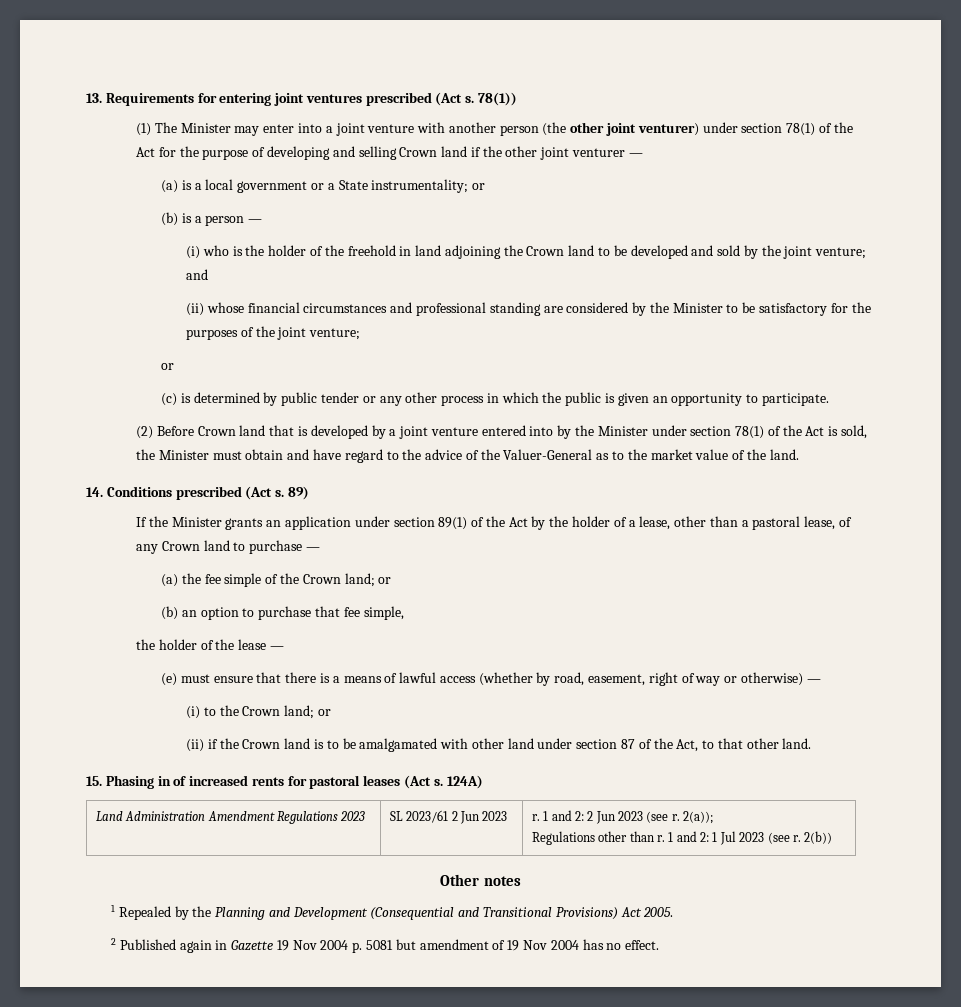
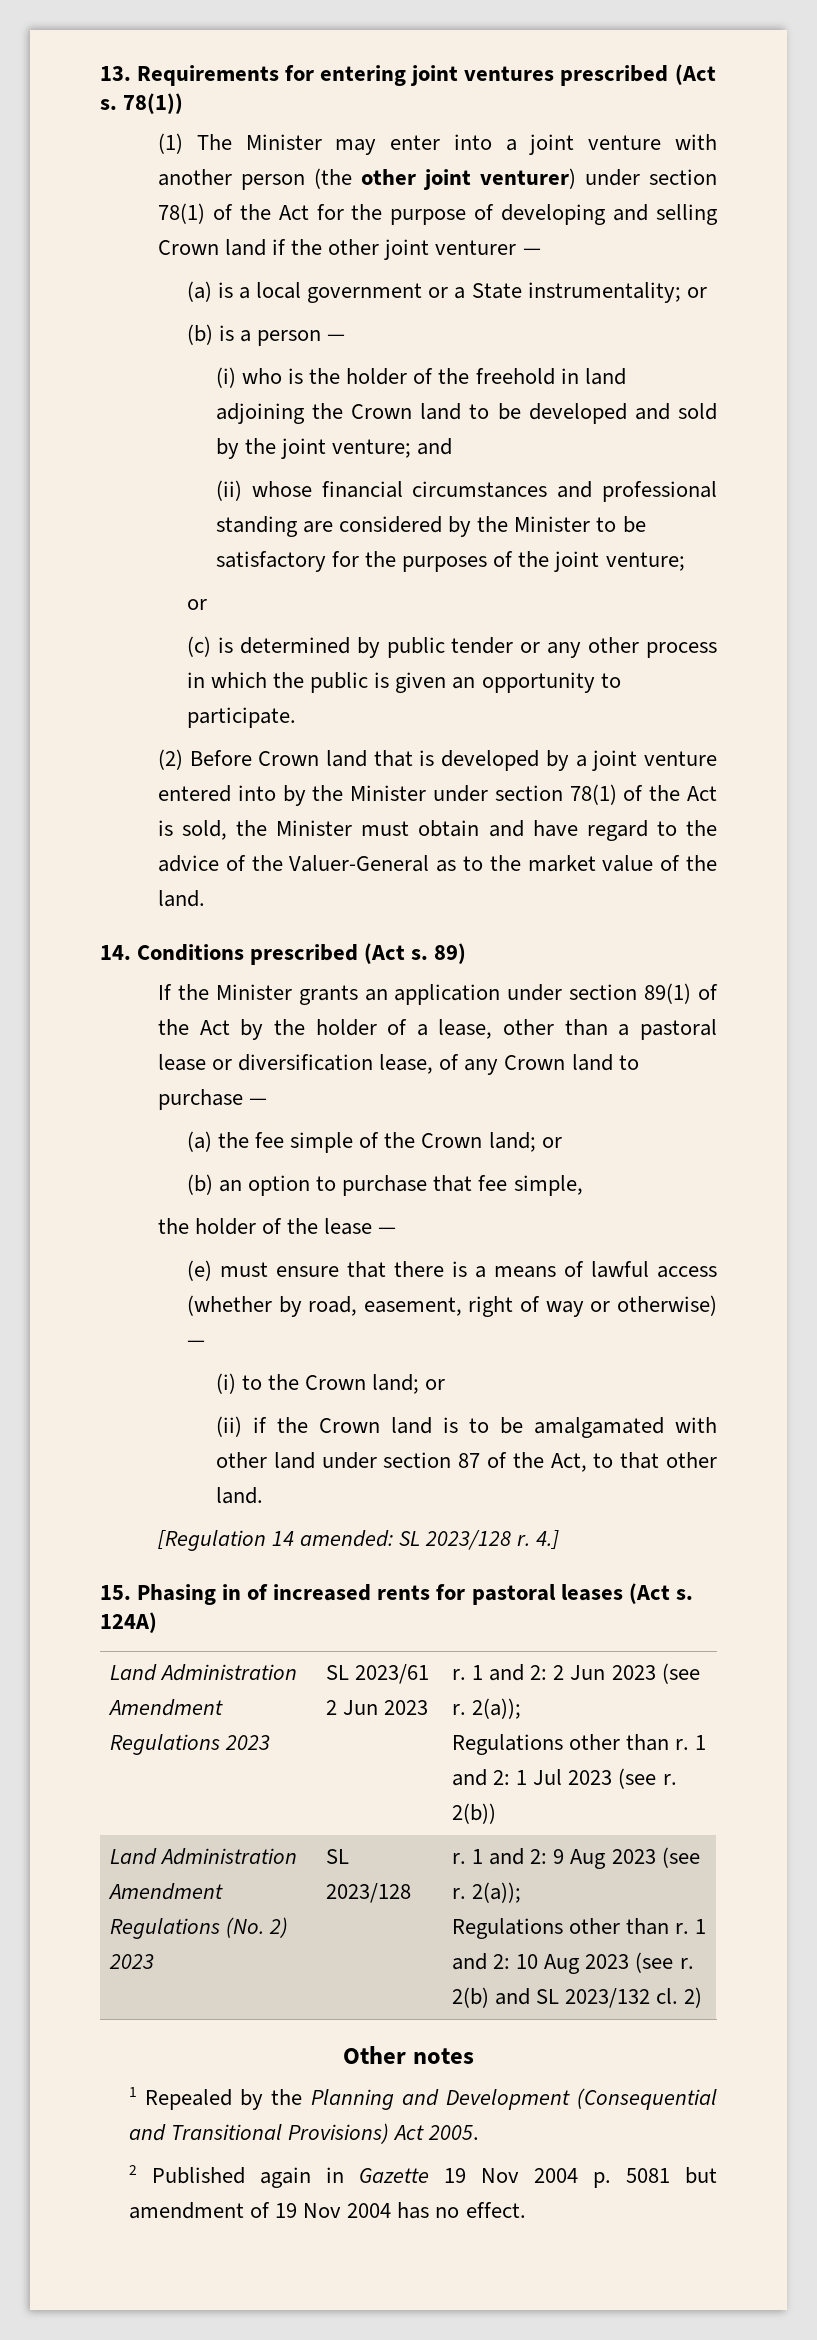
(801, 523) none -> [157,1054,374,1071] lease or diversification
(812, 743) none -> [157,1530,560,1551] // [Regulation 14 amended: SL 2023/128 r. 4.]
(833, 837) none -> [110,1848,298,1865] [108,1883,224,1900] [110,1917,289,1939] [109,1954,155,1969] [326,1849,350,1864] [326,1883,412,1903] [452,1847,700,1869] [452,1882,522,1903] [452,1918,707,1939] [452,1952,694,1974] [452,1987,703,2008] // Land Administration Amendment Regulations (No. 2) 2023 | SL 2023/128 | r. 1 and 2: 9 Aug 2023 (see r. 2(a)); // Regulations other than r. 1 and 2: 10 Aug 2023 (see r. 2(b) and SL 2023/132 cl. 2)

